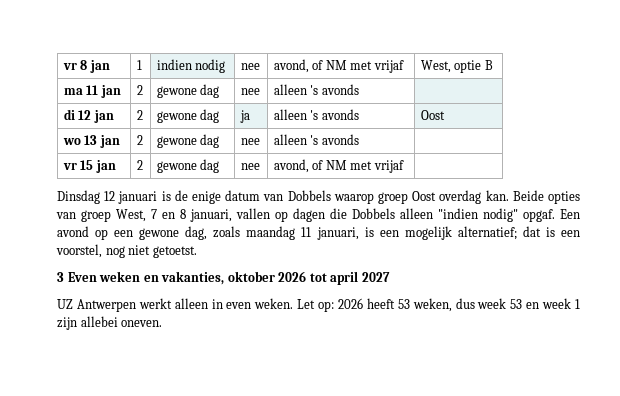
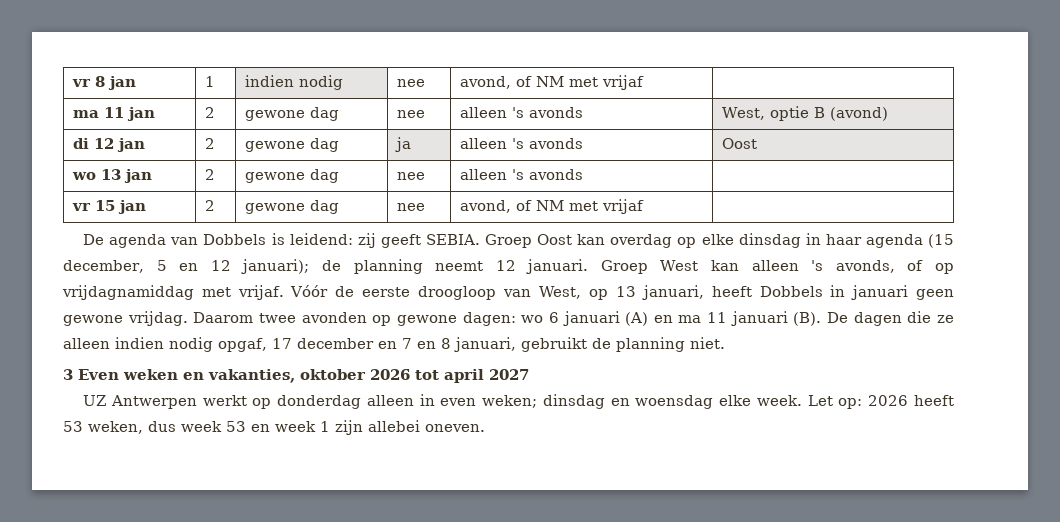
[420,60,493,73] West, optie B -> (645, 82) none
(359, 89) none -> [722,106,889,121] West, optie B (avond)
[57,190,580,204] [56,208,580,222] [57,226,580,240] [56,244,197,258] Dinsdag 12 januari is de enige datum van Dobbels waarop groep Oost overdag kan. Beide opties van groep West, 7 en 8 januari, vallen op dagen die Dobbels alleen "indien nodig" opgaf. Een avond op een gewone dag, zoals maandag 11 januari, is een mogelijk alternatief; dat is een voorstel, nog niet getoetst. -> [83,233,954,248] [63,259,954,274] [62,285,954,300] [63,311,954,326] [63,337,725,352] De agenda van Dobbels is leidend: zij geeft SEBIA. Groep Oost kan overdag op elke dinsdag in haar agenda (15 december, 5 en 12 januari); de planning neemt 12 januari. Groep West kan alleen 's avonds, of op vrijdagnamiddag met vrijaf. Vóór de eerste droogloop van West, op 13 januari, heeft Dobbels in januari geen gewone vrijdag. Daarom twee avonden op gewone dagen: wo 6 januari (A) en ma 11 januari (B). De dagen die ze alleen indien nodig opgaf, 17 december en 7 en 8 januari, gebruikt de planning niet.
(172, 303) none -> [252,395,362,409] op donderdag
[254,298,294,309] weken. -> [482,394,802,409] weken; dinsdag en woensdag elke week.

